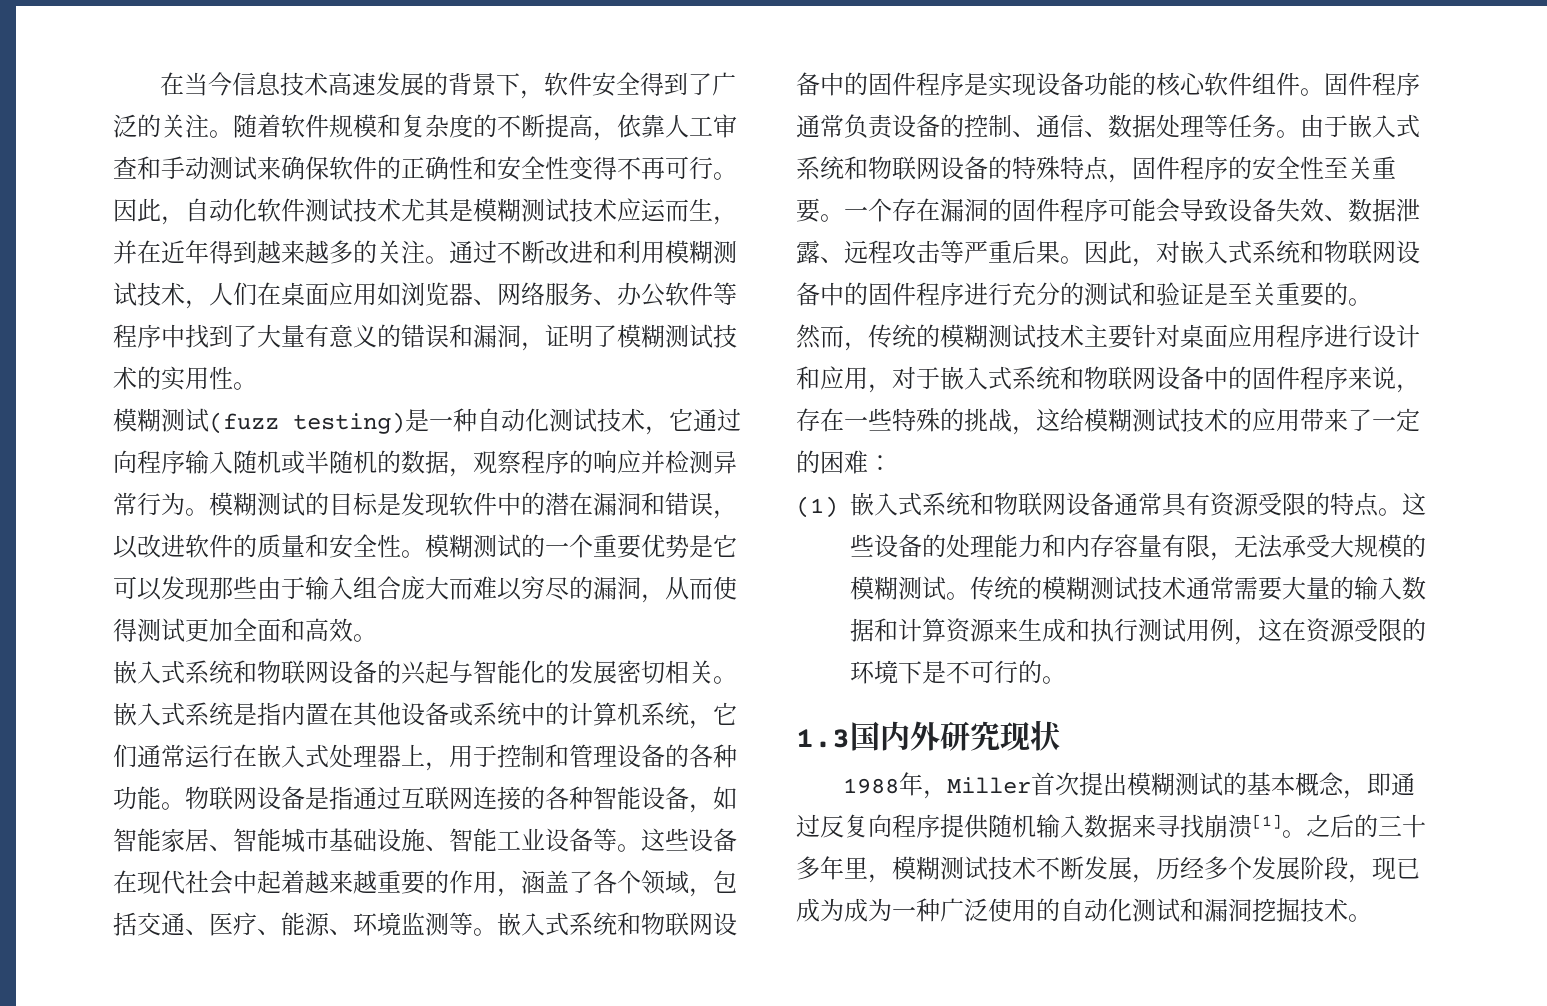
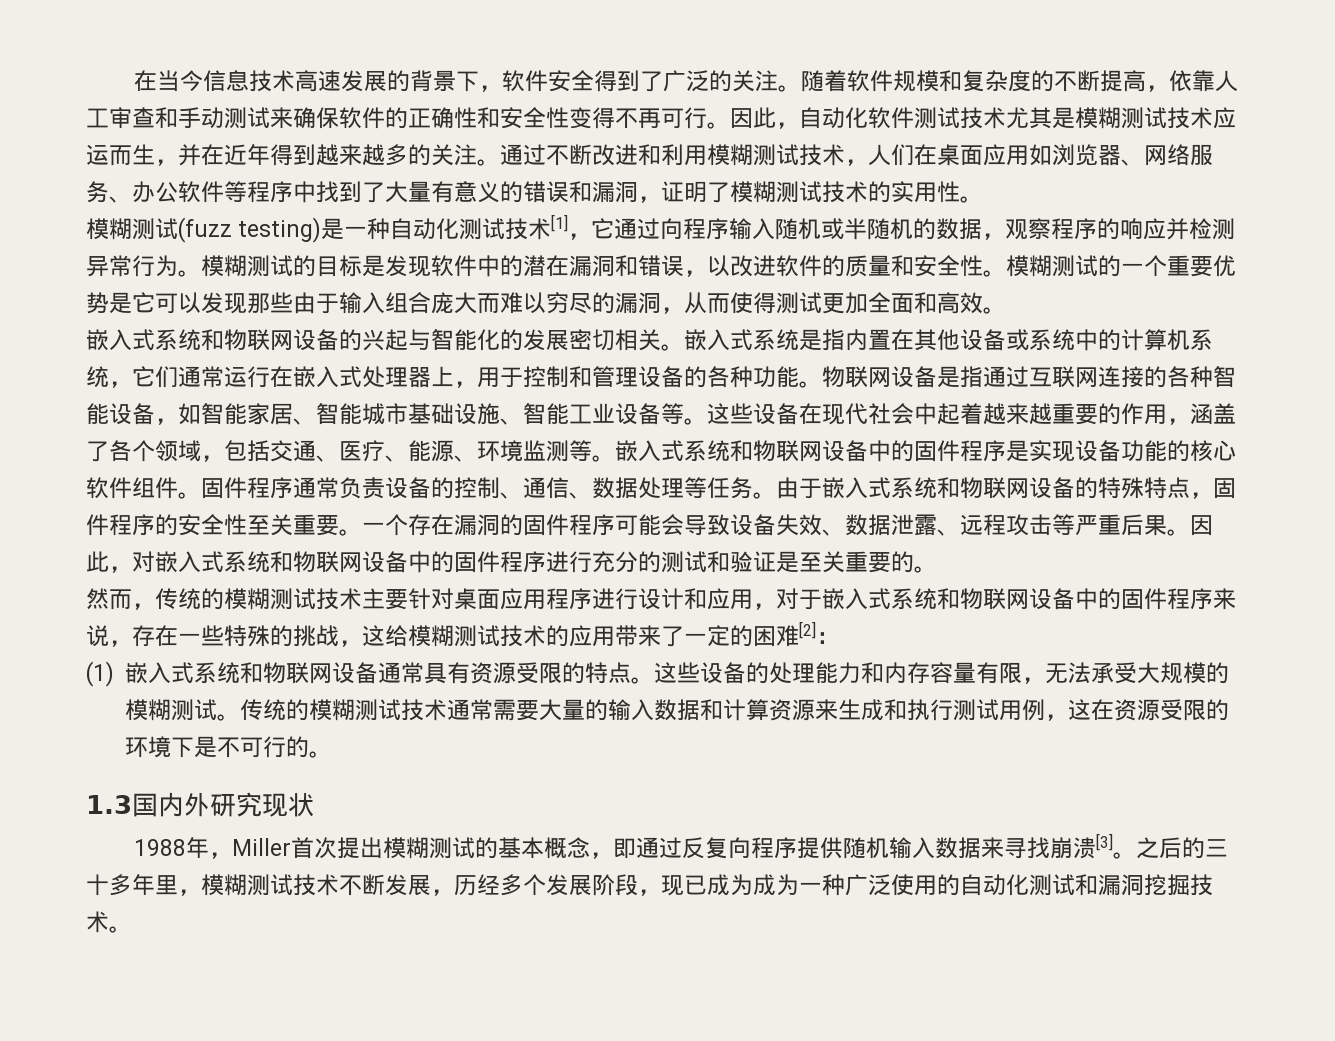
(645, 420) none -> [551,214,569,232] [1]
(868, 462) none -> [799,621,816,639] [2]
[1252,814,1282,829] [1] -> [1096,833,1114,851] [3]

